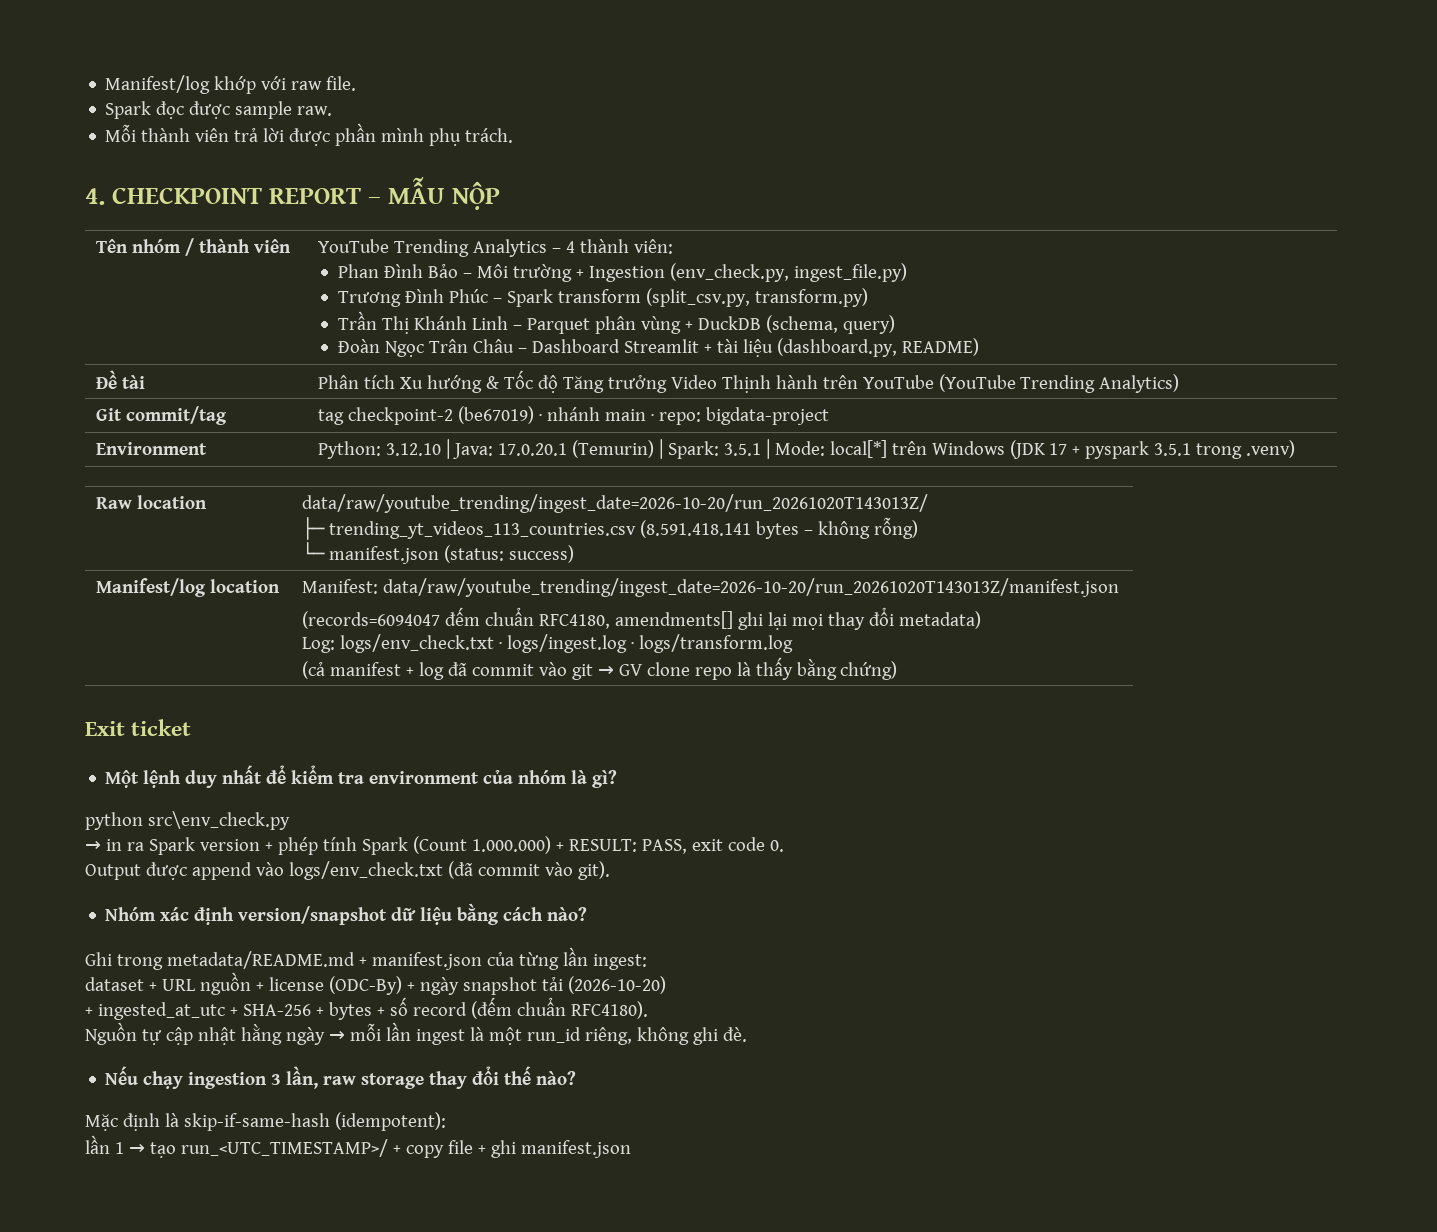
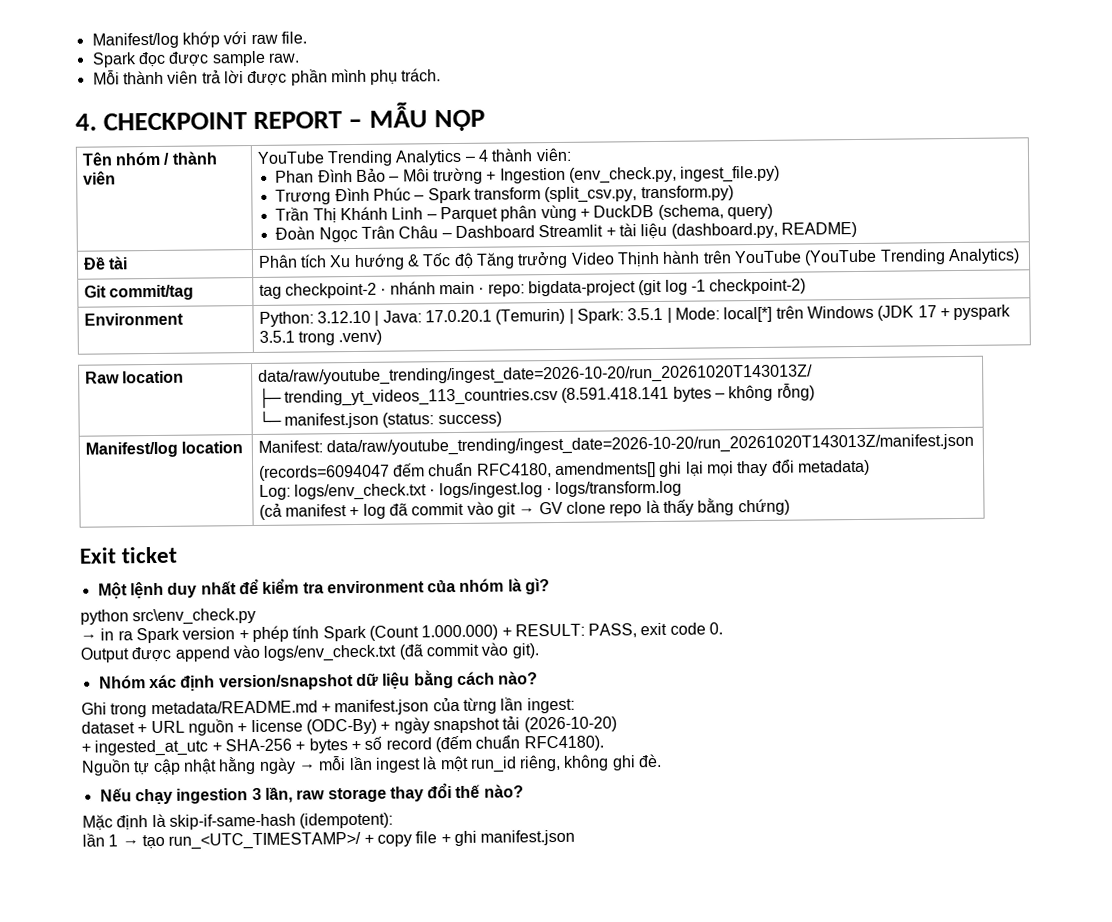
[457,406,534,424] (be67019) -> (378, 290) none
(829, 416) none -> [638,278,807,296] (git log -1 checkpoint-2)

